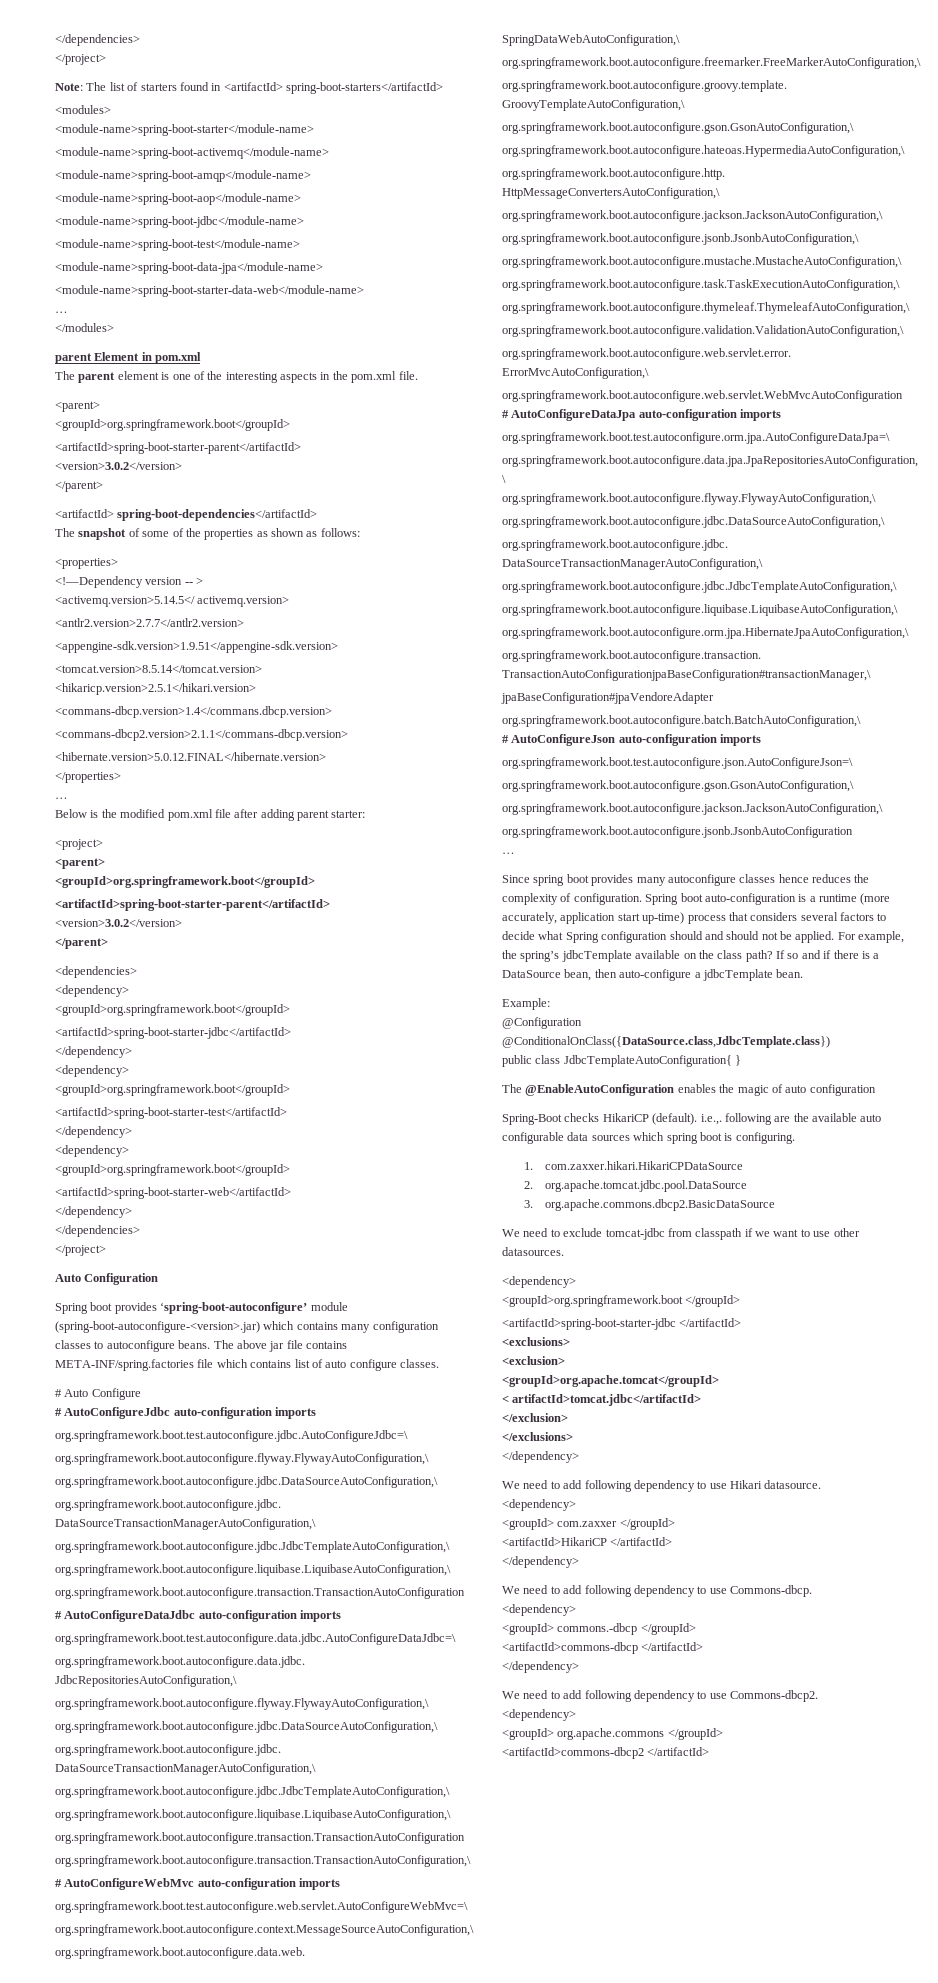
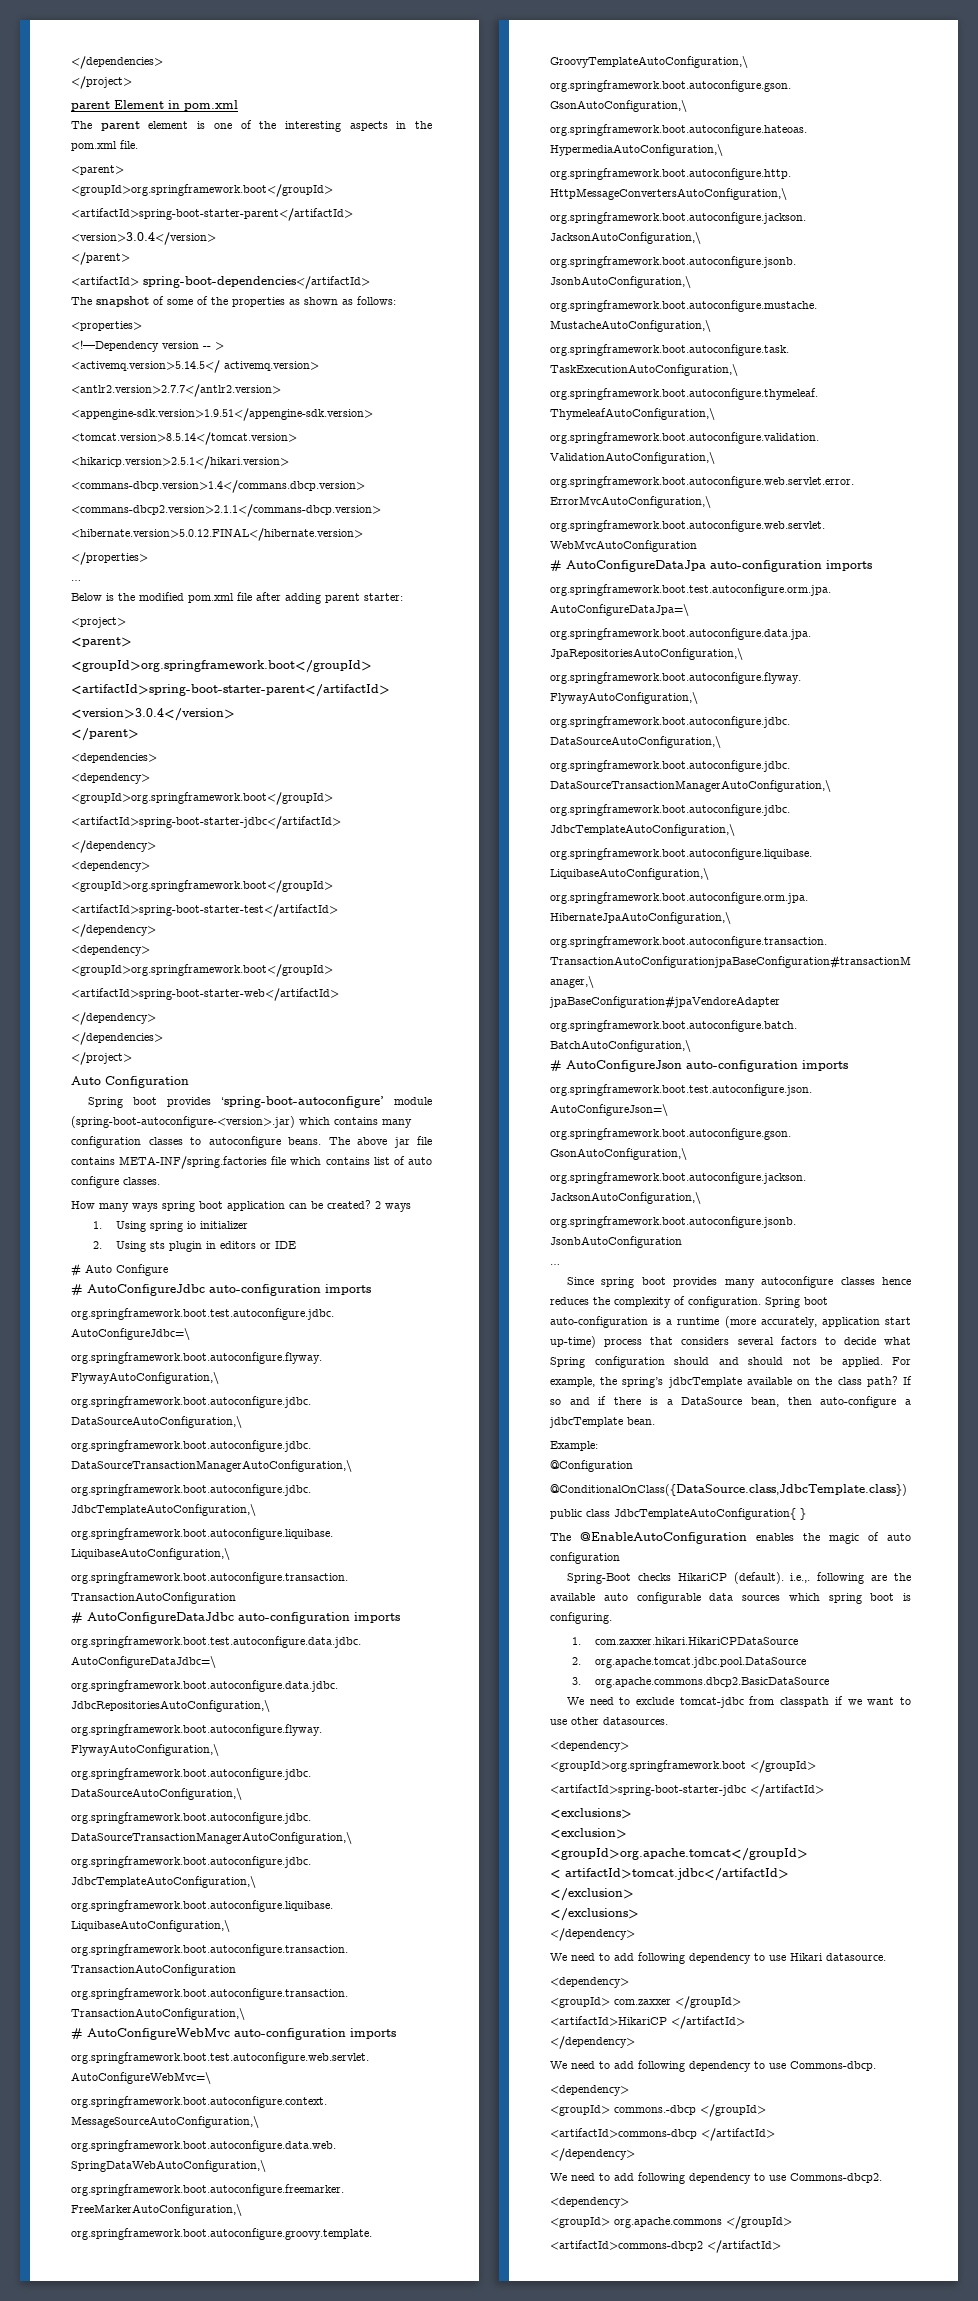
[55,34,140,46] [55,54,106,65] [55,82,443,94] [55,105,111,114] [55,124,314,136] [55,147,329,159] [55,170,311,182] [55,193,301,205] [55,216,304,228] [55,239,300,251] [55,262,323,274] [55,285,364,297] [55,311,68,313] [55,323,114,332] </dependencies> // </project> // Note: The list of starters found in <artifactId> spring-boot-starters</artifactId> // <modules> // <module-name>spring-boot-starter</module-name> // <module-name>spring-boot-activemq</module-name> // <module-name>spring-boot-amqp</module-name> // <module-name>spring-boot-aop</module-name> // <module-name>spring-boot-jdbc</module-name> // <module-name>spring-boot-test</module-name> // <module-name>spring-boot-data-jpa</module-name> // <module-name>spring-boot-starter-data-web</module-name> // … // </modules> -> [71,56,163,69] [71,76,132,89] </dependencies> // </project>
[55,462,182,470] <version>3.0.2</version> -> [71,232,216,245] <version>3.0.4</version>
[55,919,182,927] <version>3.0.2</version> -> [71,708,235,721] <version>3.0.4</version>
(439, 1363) none -> [71,1200,411,1212] [93,1221,248,1232] [93,1241,296,1252] // How many ways spring boot application can be created? 2 ways // 1. Using spring io initializer // 2. Using sts plugin in editors or IDE

